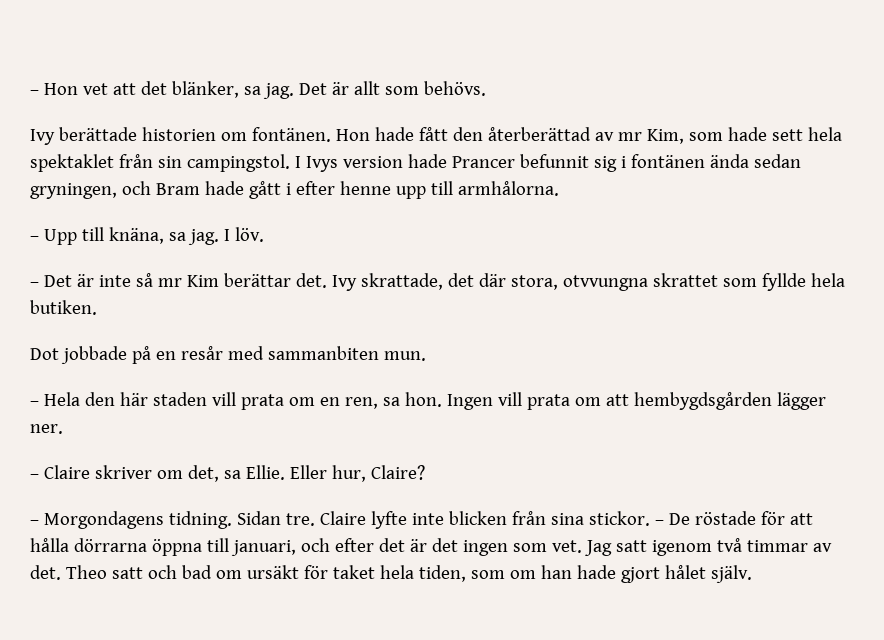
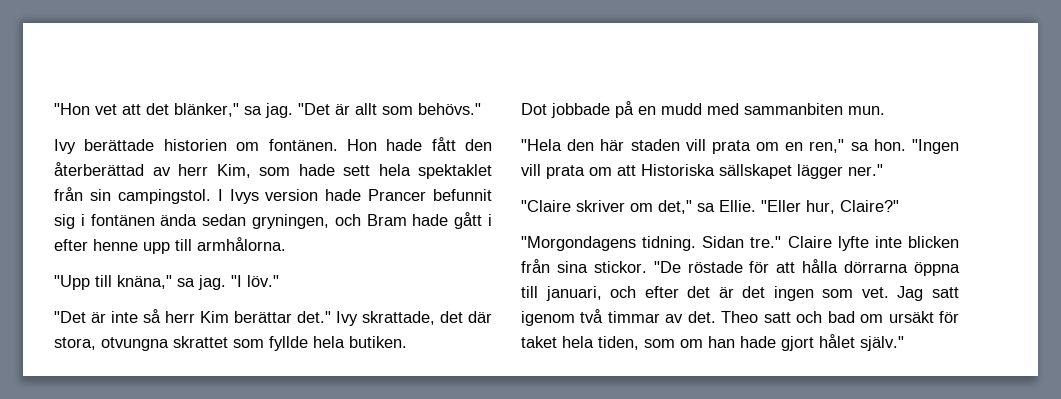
[30,83,78,95] – Hon -> [54,103,90,115] "Hon
[171,81,327,99] blänker, sa jag. Det -> [174,103,330,118] blänker," sa jag. "Det
[423,81,486,96] behövs. -> [418,103,481,115] behövs."
[617,132,642,141] mr -> [178,164,208,176] herr
[30,227,264,245] [30,275,72,287] – Upp till knäna, sa jag. I löv. // – Det -> [54,275,279,290] [54,311,86,323] "Upp till knäna," sa jag. "I löv." // "Det
[157,278,182,287] mr -> [165,311,195,323] herr
[295,273,327,288] det. -> [297,311,331,323] det."
[562,275,648,291] otvvungna -> [101,337,169,351] otvungna
[180,346,223,360] resår -> [661,103,702,115] mudd
[30,392,80,406] – Hela -> [521,139,562,151] "Hela
[344,397,378,409] ren, -> [809,139,845,153] ren,"
[446,394,493,410] Ingen -> [912,139,959,154] "Ingen
[633,392,826,410] [30,424,63,434] [30,465,90,479] hembygdsgården lägger ner. // – Claire -> [641,164,883,179] [521,200,571,212] Historiska sällskapet lägger ner." // "Claire
[187,465,219,482] det, -> [658,200,692,214] det,"
[289,465,425,482] [30,511,164,529] Eller hur, Claire? // – Morgondagens -> [761,200,899,214] [521,236,636,251] "Eller hur, Claire?" // "Morgondagens
[285,513,315,526] tre. -> [750,236,782,248] tre."
[654,513,690,525] – De -> [653,261,681,273] "De
[710,565,752,583] själv. -> [860,336,904,351] själv."

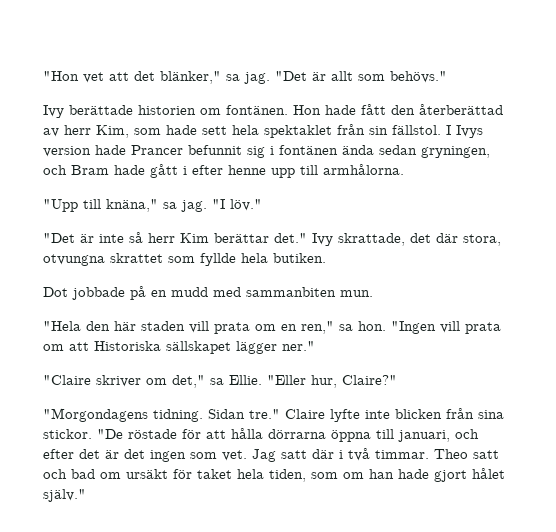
[117,189,211,204] campingstol. -> [392,125,441,135] fällstol.
[521,309,716,326] igenom två timmar av det. -> [312,448,429,461] där i två timmar.

